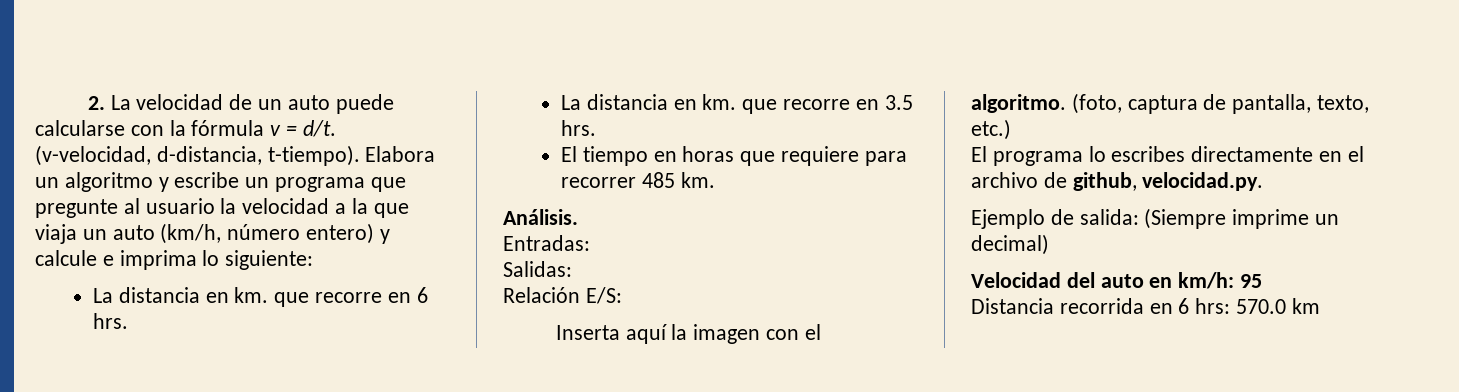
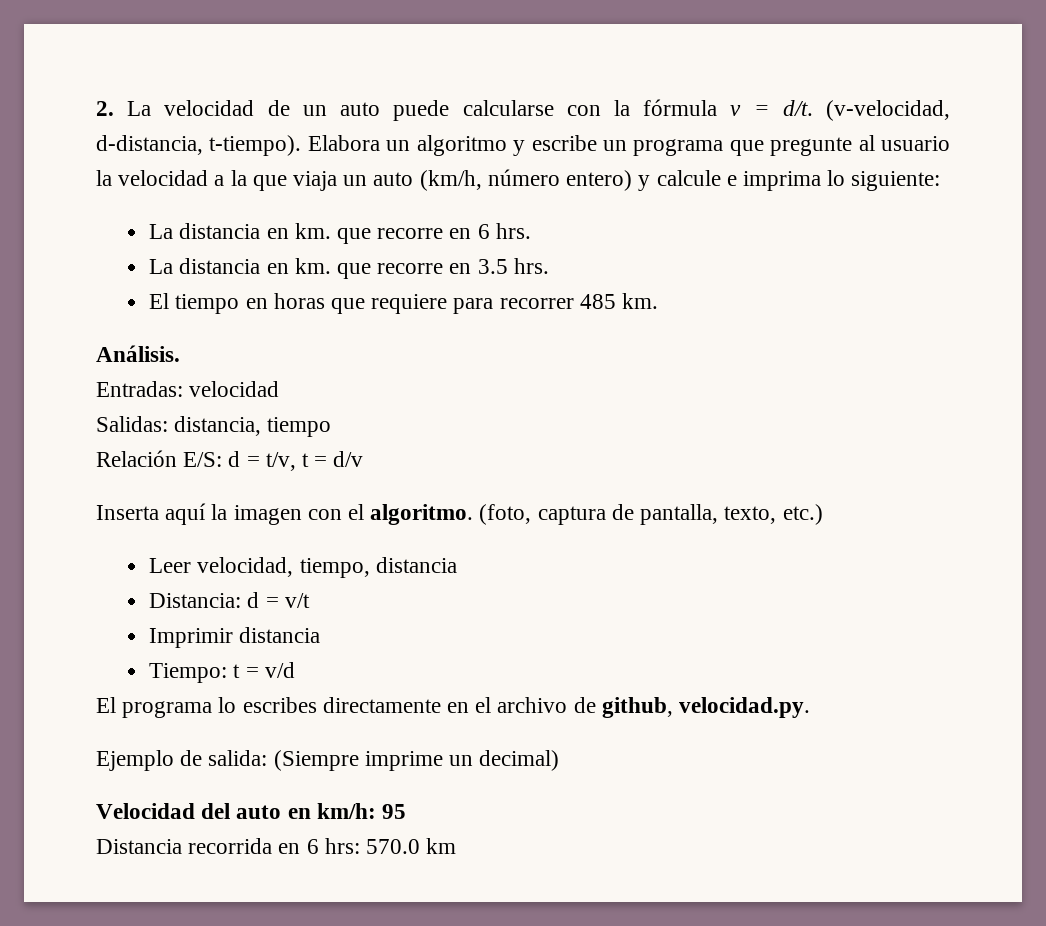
(590, 243) none -> [189,381,280,397] velocidad
(572, 269) none -> [174,416,332,437] distancia, tiempo
(622, 295) none -> [228,451,364,471] d = t/v, t = d/v
(1011, 129) none -> [149,557,457,578] [149,592,310,608] [149,627,321,648] [149,662,295,683] // Leer velocidad, tiempo, distancia // Distancia: d = v/t // Imprimir distancia // Tiempo: t = v/d

